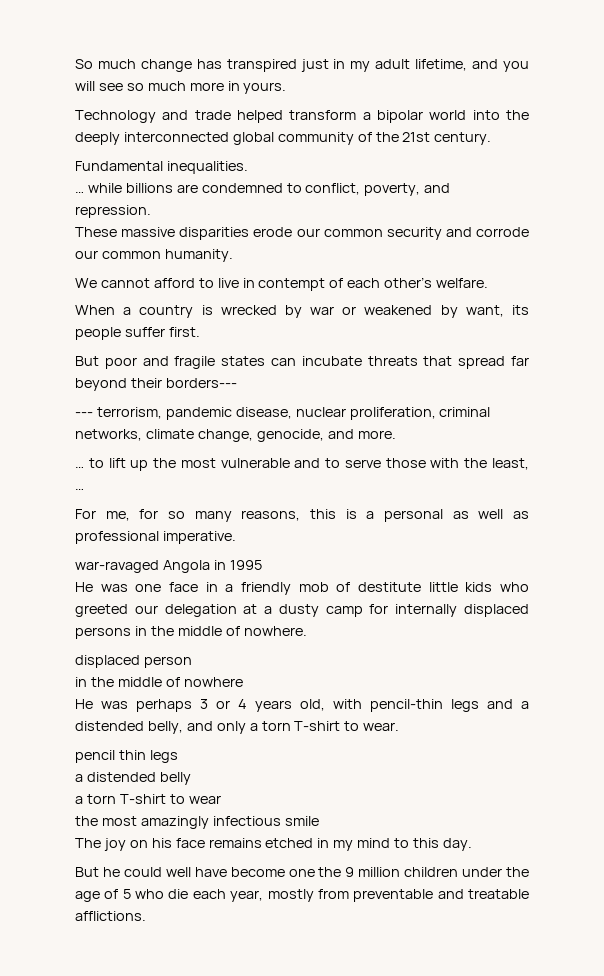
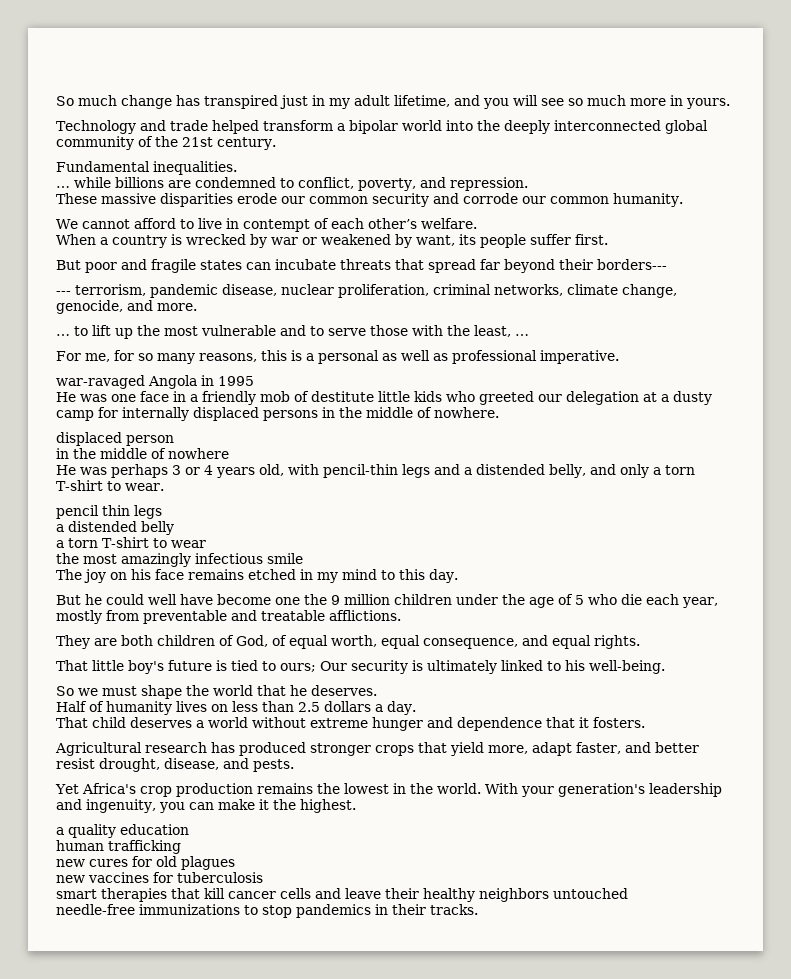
(146, 916) none -> [56,635,640,649] [56,660,665,674] [56,685,377,699] [56,701,416,715] [56,717,645,731] [55,742,699,756] [56,758,294,772] [55,783,722,797] [56,799,356,813] [56,824,189,838] [56,840,181,854] [56,856,235,870] [56,872,263,883] [56,888,628,902] [56,904,478,918] // They are both children of God, of equal worth, equal consequence, and equal rights. // That little boy's future is tied to ours; Our security is ultimately linked to his well-being. // So we must shape the world that he deserves. // Half of humanity lives on less than 2.5 dollars a day. // That child deserves a world without extreme hunger and dependence that it fosters. // Agricultural research has produced stronger crops that yield more, adapt faster, and better resist drought, disease, and pests. // Yet Africa's crop production remains the lowest in the world. With your generation's leadership and ingenuity, you can make it the highest. // a quality education // human trafficking // new cures for old plagues // new vaccines for tuberculosis // smart therapies that kill cancer cells and leave their healthy neighbors untouched // needle-free immunizations to stop pandemics in their tracks.

